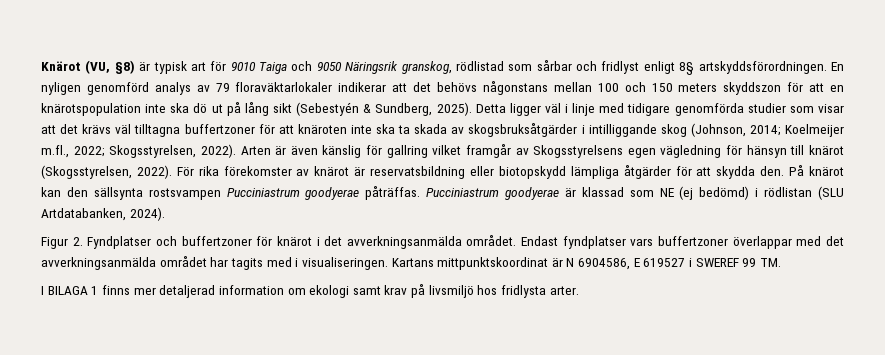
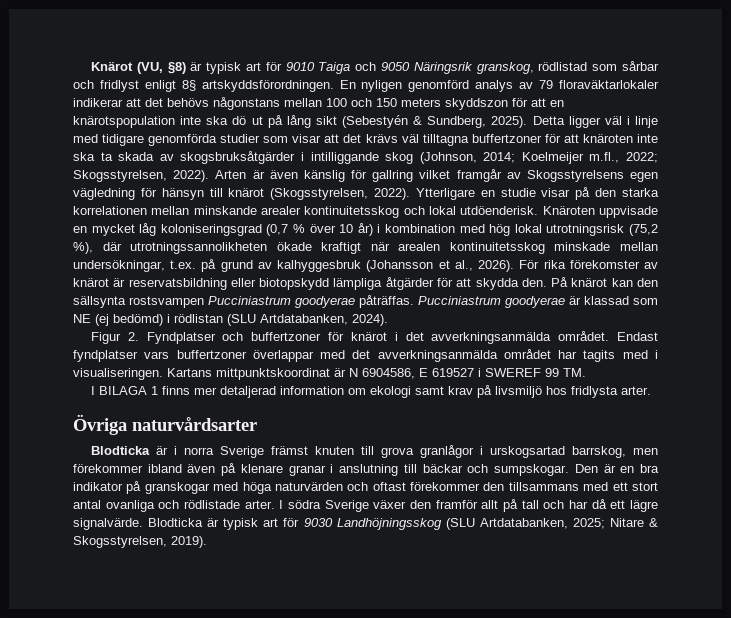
(172, 172) none -> [415,187,659,200] [73,206,658,218] [73,223,659,236] [73,242,658,254] [73,259,515,272] Ytterligare en studie visar på den starka korrelationen mellan minskande arealer kontinuitetsskog och lokal utdöenderisk. Knäroten uppvisade en mycket låg koloniseringsgrad (0,7 % över 10 år) i kombination med hög lokal utrotningsrisk (75,2 %), där utrotningssannolikheten ökade kraftigt när arealen kontinuitetsskog minskade mellan undersökningar, t.ex. på grund av kalhyggesbruk (Johansson et al., 2026).
(579, 290) none -> [73,414,257,435] [90,445,659,458] [73,463,660,476] [73,481,658,494] [73,499,658,512] [73,518,658,530] [73,536,207,548] // Övriga naturvårdsarter // Blodticka är i norra Sverige främst knuten till grova granlågor i urskogsartad barrskog, men förekommer ibland även på klenare granar i anslutning till bäckar och sumpskogar. Den är en bra indikator på granskogar med höga naturvärden och oftast förekommer den tillsammans med ett stort antal ovanliga och rödlistade arter. I södra Sverige växer den framför allt på tall och har då ett lägre signalvärde. Blodticka är typisk art för 9030 Landhöjningsskog (SLU Artdatabanken, 2025; Nitare & Skogsstyrelsen, 2019).

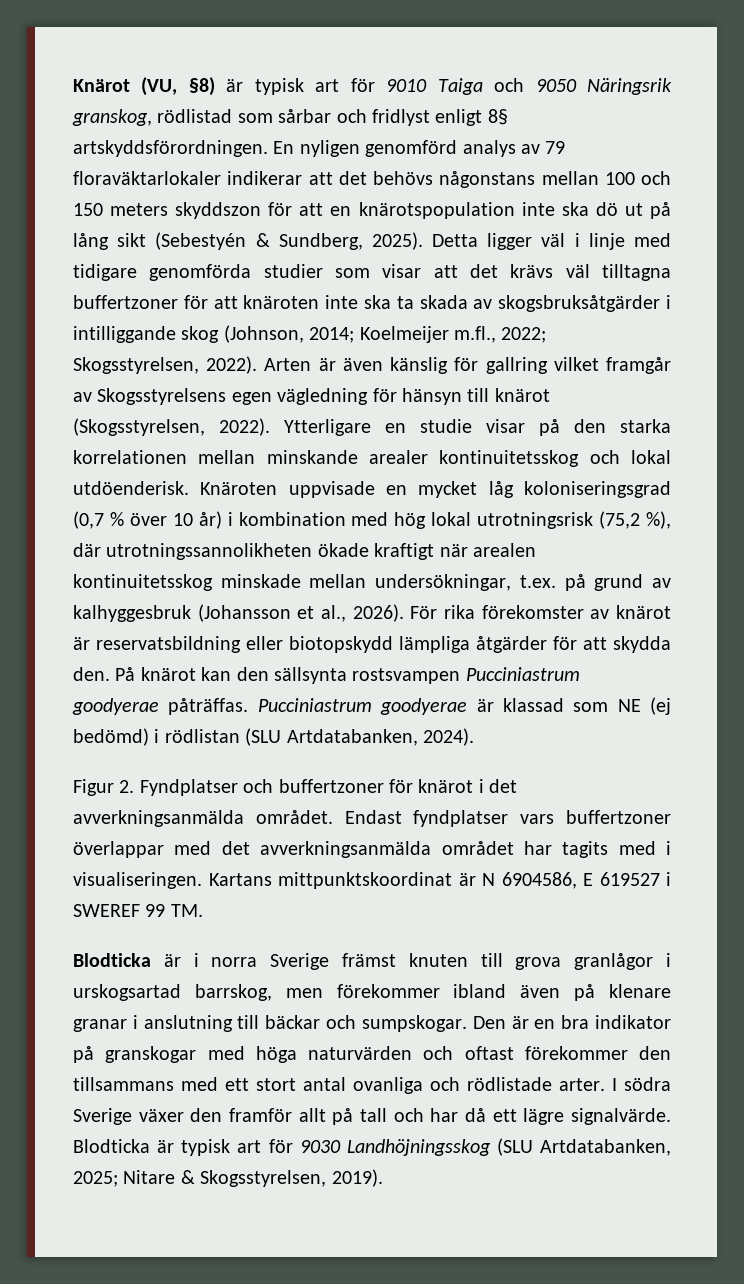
[90,385,651,398] [73,414,257,435] // I BILAGA 1 finns mer detaljerad information om ekologi samt krav på livsmiljö hos fridlysta arter. // Övriga naturvårdsarter -> (203, 910) none

